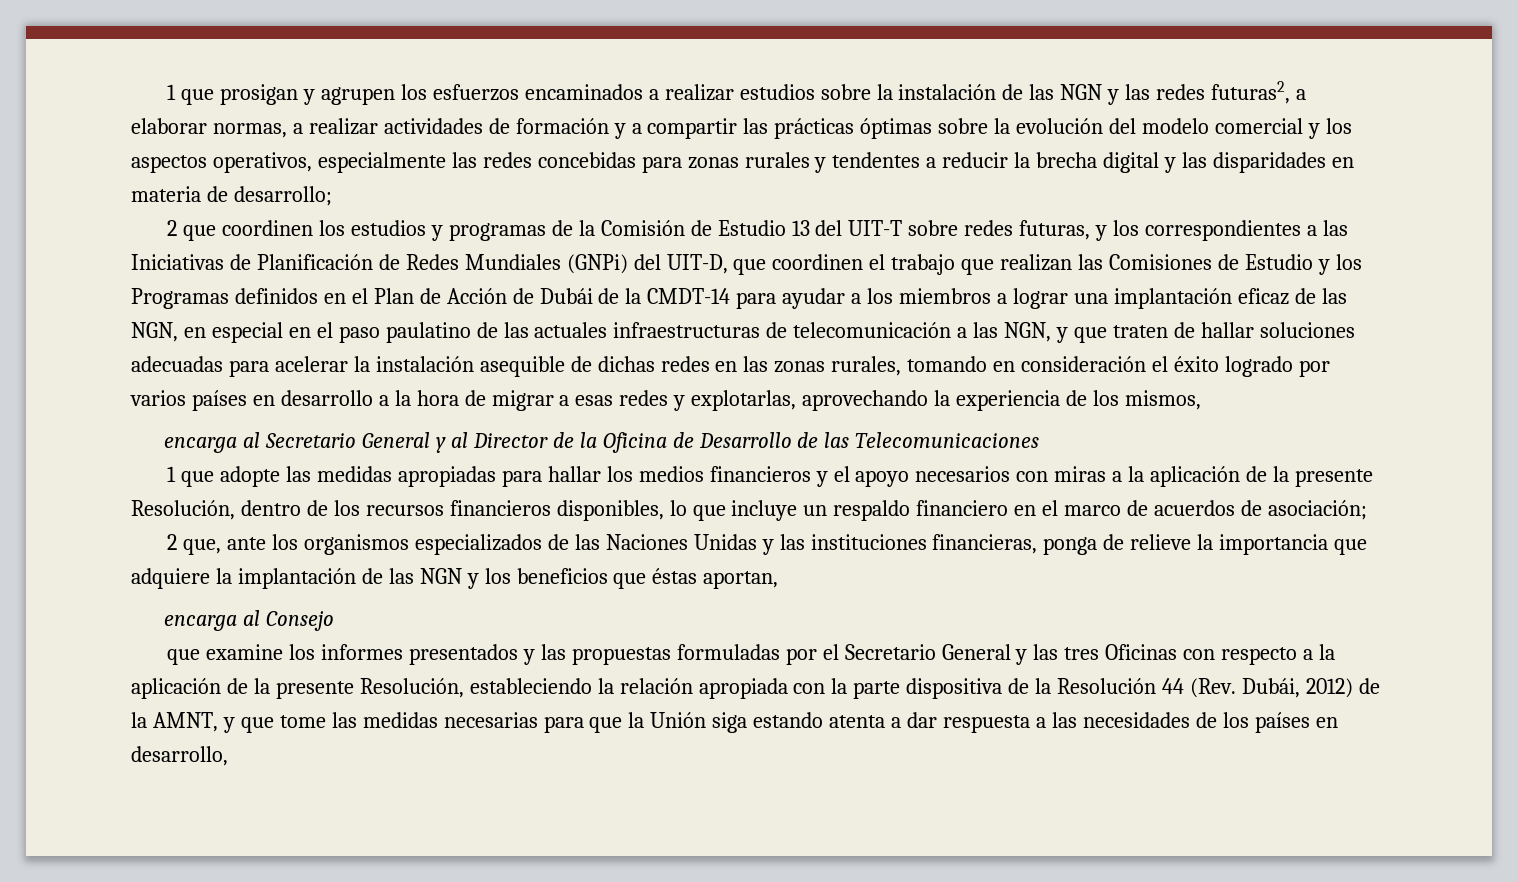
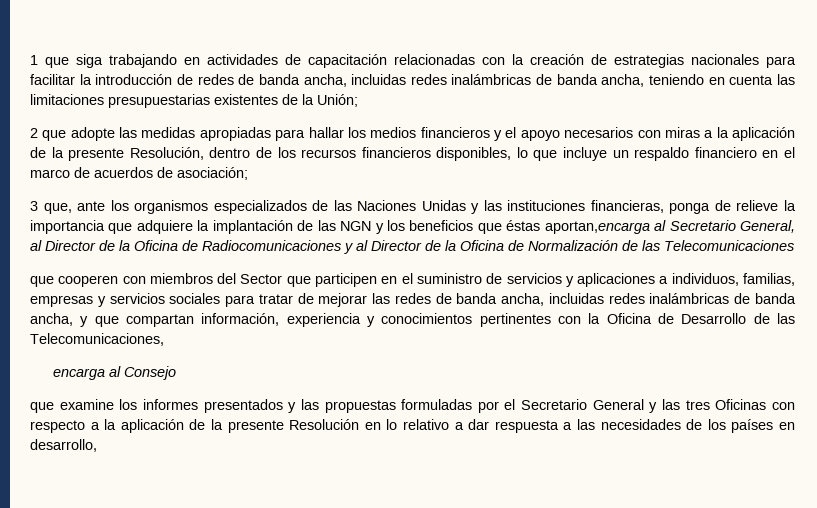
[167,81,1306,105] [131,118,1352,139] [131,152,1354,173] [131,186,332,206] [167,220,1348,241] [131,254,1362,275] [131,288,1347,309] [131,322,1355,343] [131,356,1330,377] [130,390,1201,411] [164,432,1040,453] [167,466,177,482] 1 que prosigan y agrupen los esfuerzos encaminados a realizar estudios sobre la instalación de las NGN y las redes futuras2, a elaborar normas, a realizar actividades de formación y a compartir las prácticas óptimas sobre la evolución del modelo comercial y los aspectos operativos, especialmente las redes concebidas para zonas rurales y tendentes a reducir la brecha digital y las disparidades en materia de desarrollo; // 2 que coordinen los estudios y programas de la Comisión de Estudio 13 del UIT-T sobre redes futuras, y los correspondientes a las Iniciativas de Planificación de Redes Mundiales (GNPi) del UIT-D, que coordinen el trabajo que realizan las Comisiones de Estudio y los Programas definidos en el Plan de Acción de Dubái de la CMDT-14 para ayudar a los miembros a lograr una implantación eficaz de las NGN, en especial en el paso paulatino de las actuales infraestructuras de telecomunicación a las NGN, y que traten de hallar soluciones adecuadas para acelerar la instalación asequible de dichas redes en las zonas rurales, tomando en consideración el éxito logrado por varios países en desarrollo a la hora de migrar a esas redes y explotarlas, aprovechando la experiencia de los mismos, // encarga al Secretario General y al Director de la Oficina de Desarrollo de las Telecomunicaciones // 1 -> [30,54,796,68] [30,74,795,87] [30,94,358,108] [30,128,38,138] 1 que siga trabajando en actividades de capacitación relacionadas con la creación de estrategias nacionales para facilitar la introducción de redes de banda ancha, incluidas redes inalámbricas de banda ancha, teniendo en cuenta las limitaciones presupuestarias existentes de la Unión; // 2
[167,534,178,550] 2 -> [30,201,38,211] 3
[703,571,779,589] aportan, -> [544,220,795,234] [30,240,794,254] [30,273,795,287] [30,293,796,307] [30,313,796,327] [30,333,164,346] aportan,encarga al Secretario General, al Director de la Oficina de Radiocomunicaciones y al Director de la Oficina de Normalización de las Telecomunicaciones // que cooperen con miembros del Sector que participen en el suministro de servicios y aplicaciones a individuos, familias, empresas y servicios sociales para tratar de mejorar las redes de banda ancha, incluidas redes inalámbricas de banda ancha, y que compartan información, experiencia y conocimientos pertinentes con la Oficina de Desarrollo de las Telecomunicaciones,
[359,678,1380,699] [131,712,886,733] Resolución, estableciendo la relación apropiada con la parte dispositiva de la Resolución 44 (Rev. Dubái, 2012) de la AMNT, y que tome las medidas necesarias para que la Unión siga estando atenta -> [289,419,450,430] Resolución en lo relativo

